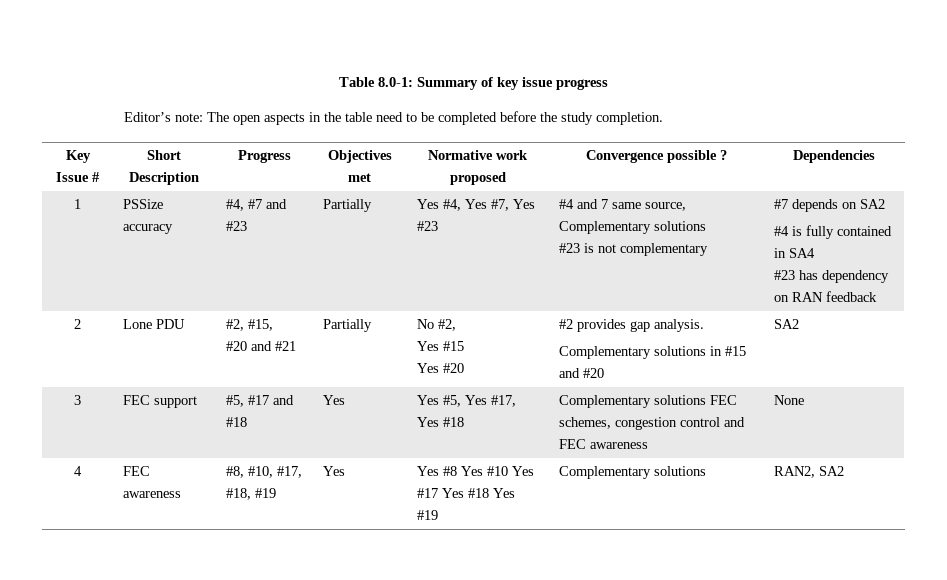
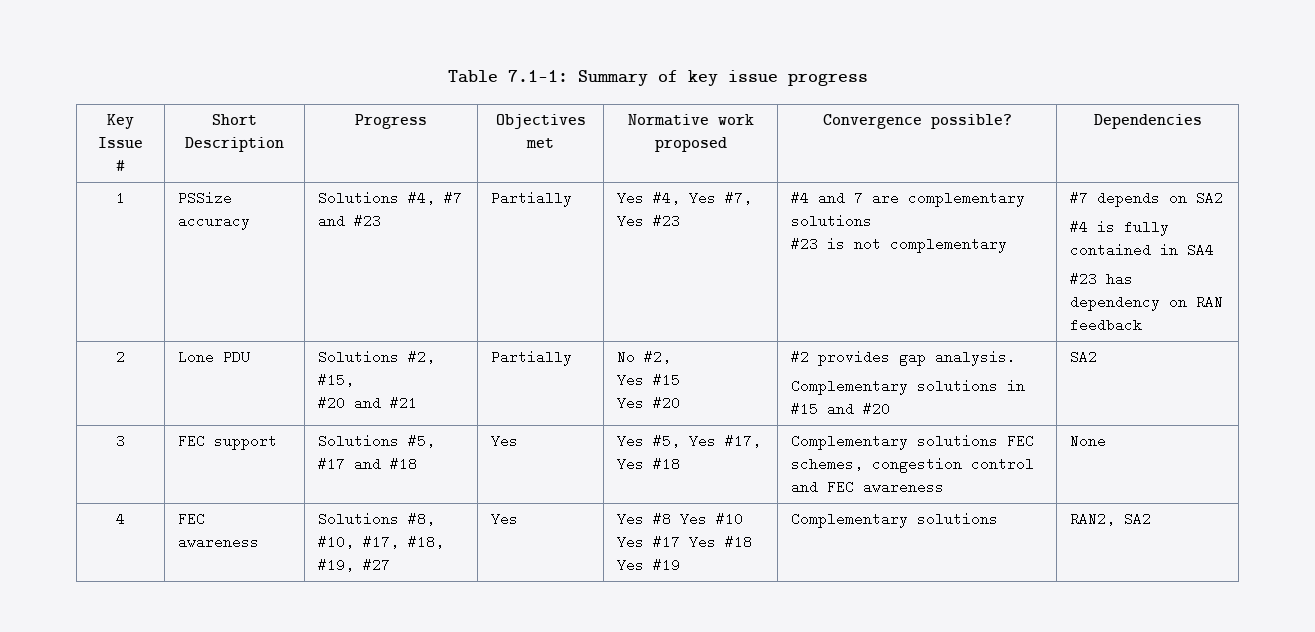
[378,77,413,87] 8.0-1: -> [507,70,568,82] 7.1-1:
[123,111,663,125] // Editor’s note: The open aspects in the table need to be completed before the study completion. -> (868, 79) none
[666,150,727,163] possible ? -> [930,114,1012,129] possible?
(173, 229) none -> [317,191,399,205] Solutions
[611,202,686,211] [558,221,651,234] same source, Complementary -> [871,191,1025,207] are complementary
(185, 324) none -> [317,350,399,364] Solutions
(197, 402) none -> [317,434,399,448] Solutions
(181, 494) none -> [317,512,399,526] Solutions
[254,488,276,498] #19 -> [317,558,390,572] #19, #27

